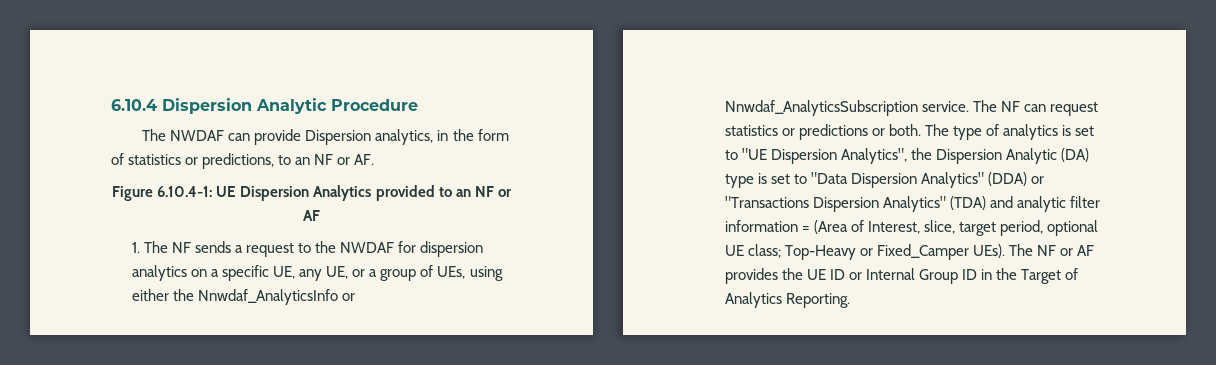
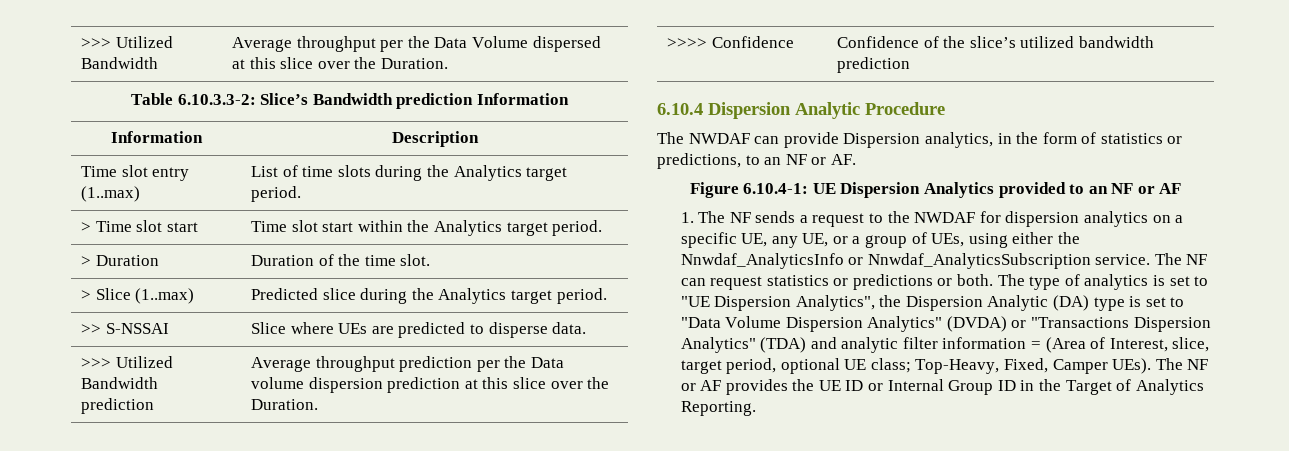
(111, 105) none -> [80,36,173,48] [80,57,158,69] [231,36,601,52] [231,57,448,69] [131,93,569,109] [111,131,203,143] [391,131,479,147] [80,165,190,181] [80,186,140,202] [250,165,568,181] [250,186,301,202] [80,220,198,232] [250,220,603,236] [80,255,159,266] [250,254,431,266] [80,288,195,304] [250,288,607,304] [80,323,169,334] [250,322,587,338] [80,356,173,368] [80,377,158,389] [80,398,154,414] [250,356,564,372] [250,377,610,393] [250,399,318,410] [666,36,794,48] [836,36,1154,48] [836,57,910,73] >>> Utilized Bandwidth | Average throughput per the Data Volume dispersed at this slice over the Duration. // Table 6.10.3.3-2: Slice’s Bandwidth prediction Information // Information | Description // Time slot entry (1..max) | List of time slots during the Analytics target period. // > Time slot start | Time slot start within the Analytics target period. // > Duration | Duration of the time slot. // > Slice (1..max) | Predicted slice during the Analytics target period. // >> S-NSSAI | Slice where UEs are predicted to disperse data. // >>> Utilized Bandwidth prediction | Average throughput prediction per the Data volume dispersion prediction at this slice over the Duration. // >>>> Confidence | Confidence of the slice’s utilized bandwidth prediction //
[851,172,1028,188] Dispersion Analytics" (DDA) -> [725,316,1007,332] Volume Dispersion Analytics" (DVDA)
[785,244,970,260] Top-Heavy or Fixed_Camper -> [915,358,1108,374] Top-Heavy, Fixed, Camper

